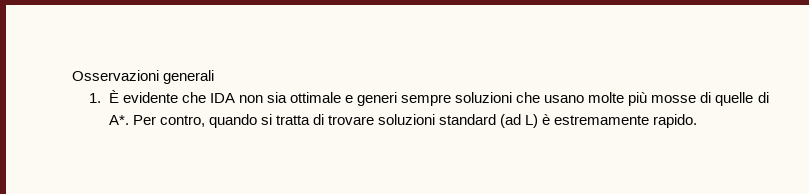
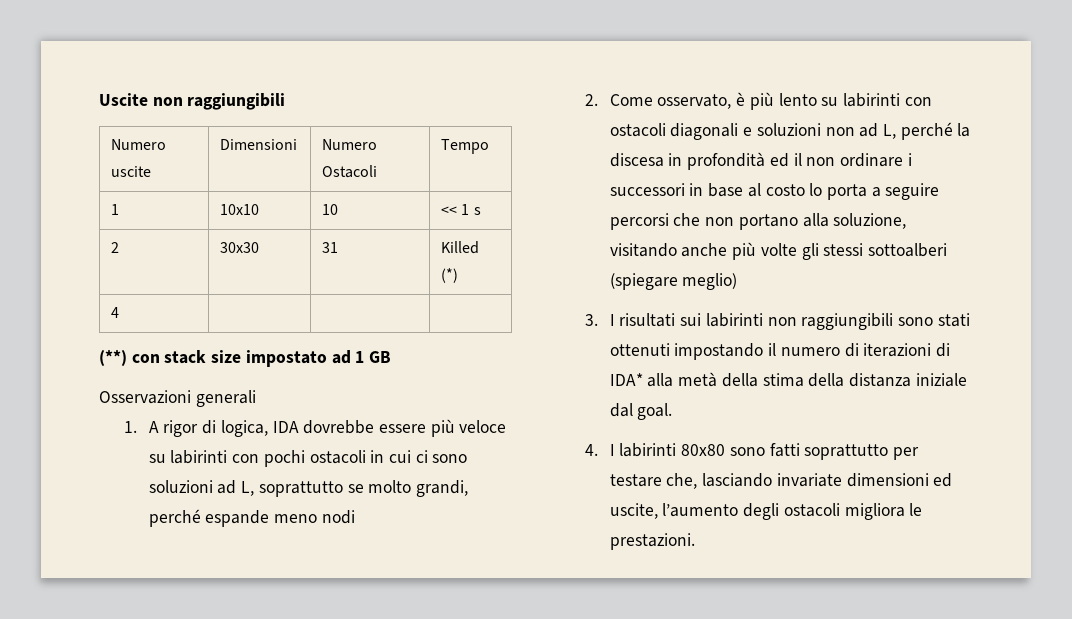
[72,70,215,84] [89,90,769,106] [108,114,698,128] Osservazioni generali // 1. È evidente che IDA non sia ottimale e generi sempre soluzioni che usano molte più mosse di quelle di A*. Per contro, quando si tratta di trovare soluzioni standard (ad L) è estremamente rapido. -> [99,93,286,110] [110,139,166,150] [110,166,151,177] [219,139,297,150] [321,139,377,150] [321,165,377,178] [440,139,489,154] [110,204,119,215] [219,204,259,215] [321,204,338,215] [440,204,481,215] [110,242,119,253] [219,242,259,253] [321,242,338,253] [440,241,479,254] [440,268,458,283] [110,307,119,318] [99,350,392,367] [99,390,256,407] [123,419,507,437] [148,450,468,467] [148,480,468,497] [148,509,355,527] [584,92,932,110] [609,122,971,140] [609,152,912,170] [609,183,940,200] [609,213,907,230] [609,242,947,260] [609,273,738,290] [584,313,970,330] [609,343,950,360] [609,372,967,387] [609,403,673,420] [584,443,919,460] [609,473,953,489] [609,503,923,520] [609,533,695,550] Uscite non raggiungibili // Numero uscite | Dimensioni | Numero Ostacoli | Tempo // 1 | 10x10 | 10 | << 1 s // 2 | 30x30 | 31 | Killed (*) // 4 | | | // (**) con stack size impostato ad 1 GB // Osservazioni generali // 1. A rigor di logica, IDA dovrebbe essere più veloce su labirinti con pochi ostacoli in cui ci sono soluzioni ad L, soprattutto se molto grandi, perché espande meno nodi // 2. Come osservato, è più lento su labirinti con ostacoli diagonali e soluzioni non ad L, perché la discesa in profondità ed il non ordinare i successori in base al costo lo porta a seguire percorsi che non portano alla soluzione, visitando anche più volte gli stessi sottoalberi (spiegare meglio) // 3. I risultati sui labirinti non raggiungibili sono stati ottenuti impostando il numero di iterazioni di IDA* alla metà della stima della distanza iniziale dal goal. // 4. I labirinti 80x80 sono fatti soprattutto per testare che, lasciando invariate dimensioni ed uscite, l’aumento degli ostacoli migliora le prestazioni.

